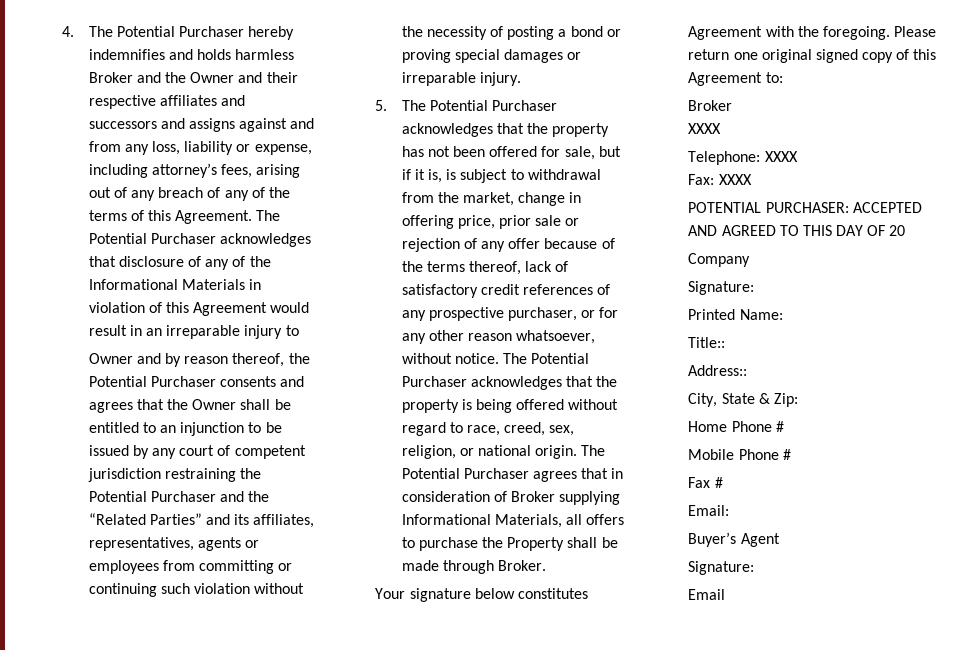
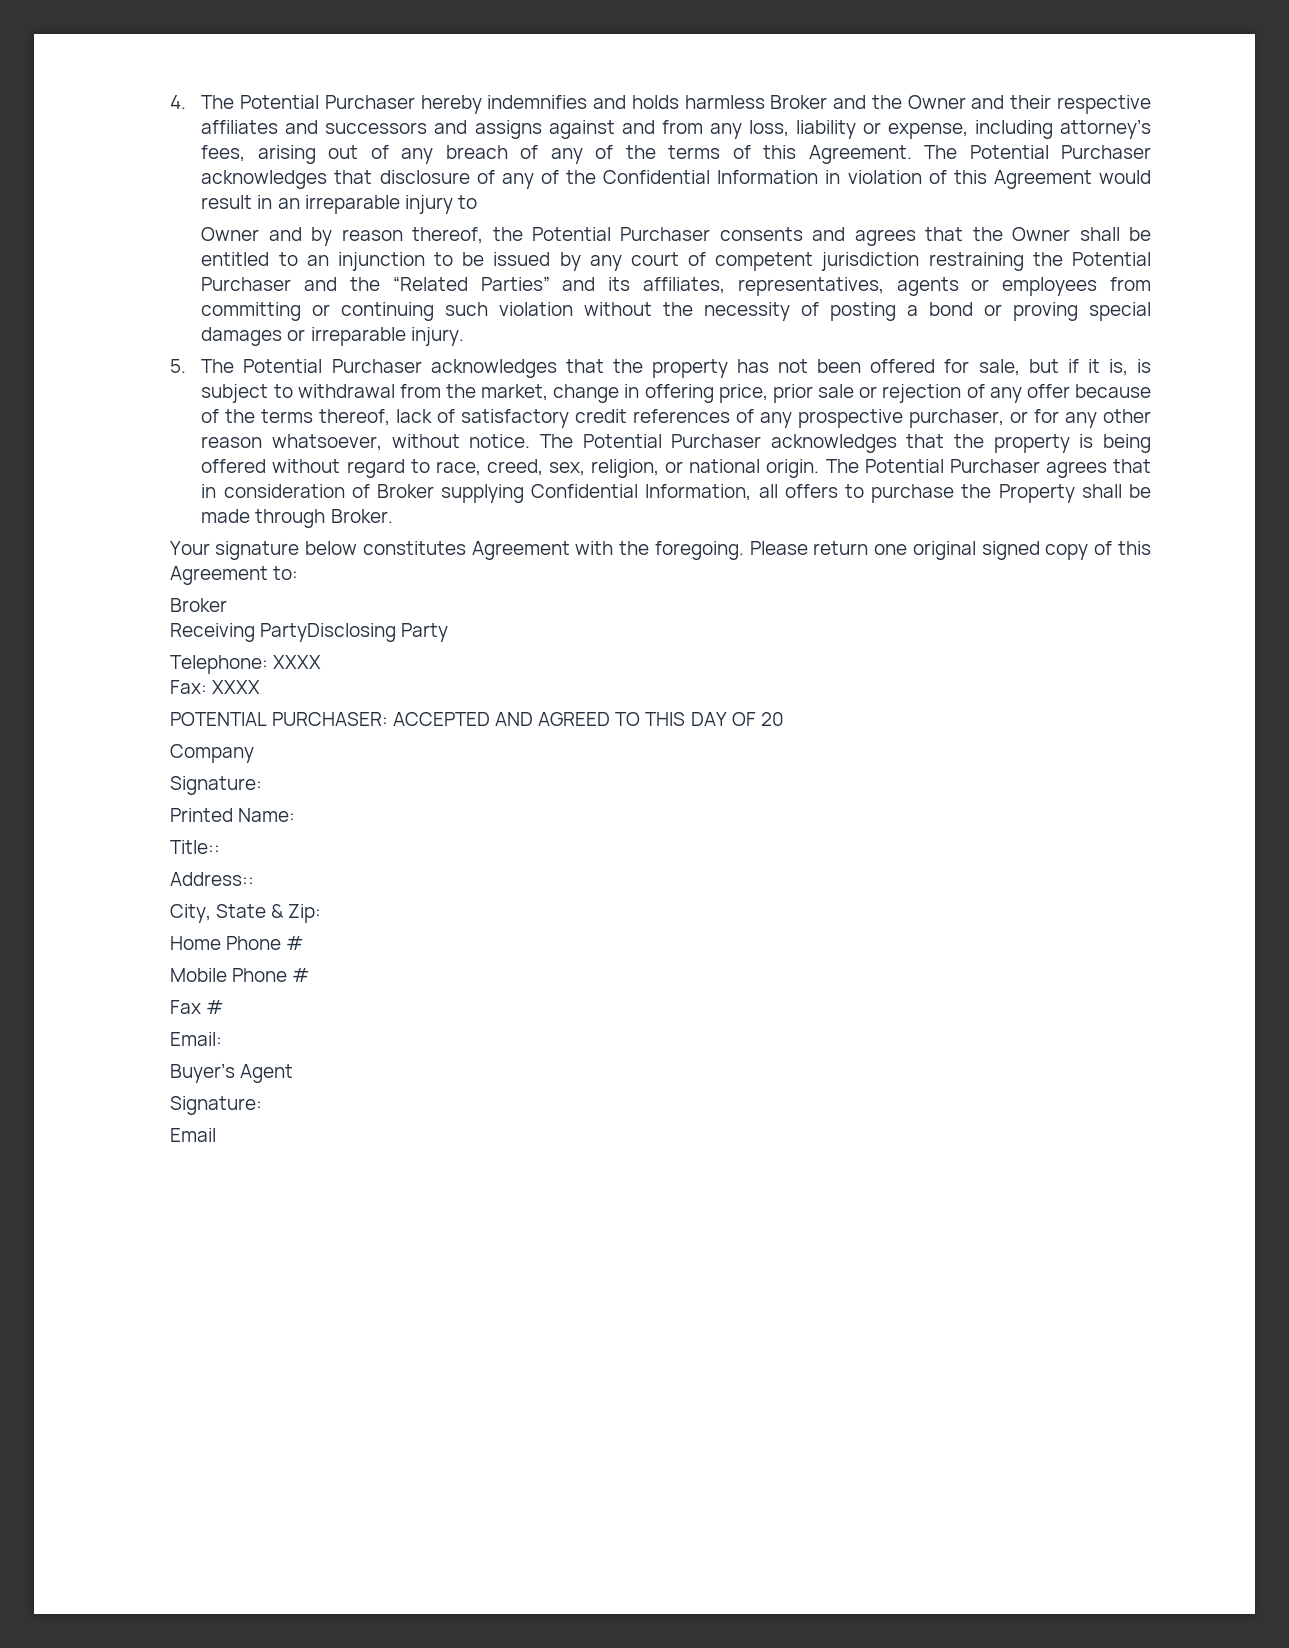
[88,279,245,290] Informational Materials -> [603,170,819,184] Confidential Information
[401,514,562,528] Informational Materials, -> [531,484,752,501] Confidential Information,
[688,123,722,134] XXXX -> [169,623,448,642] Receiving PartyDisclosing Party

